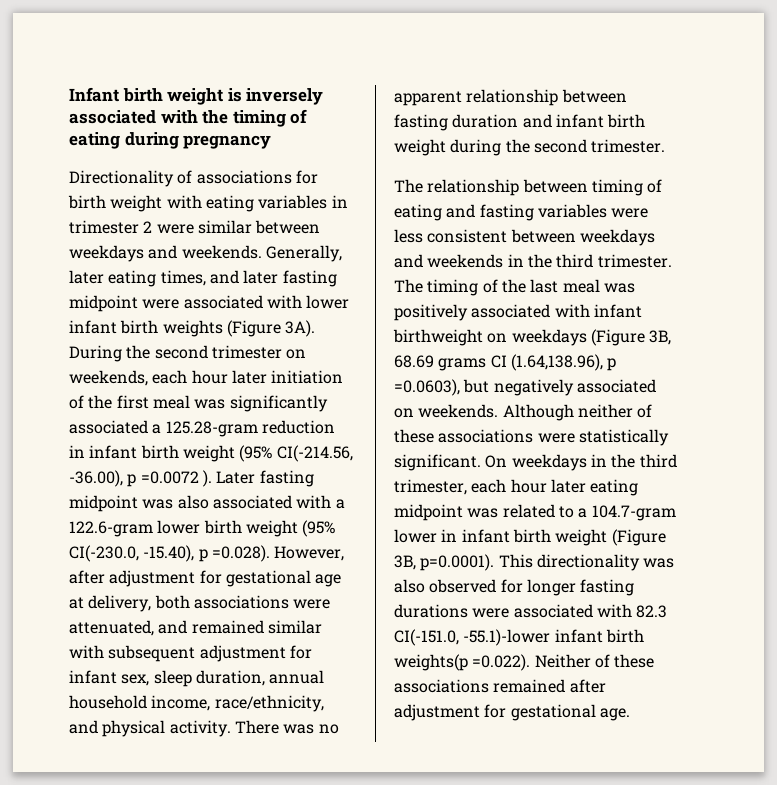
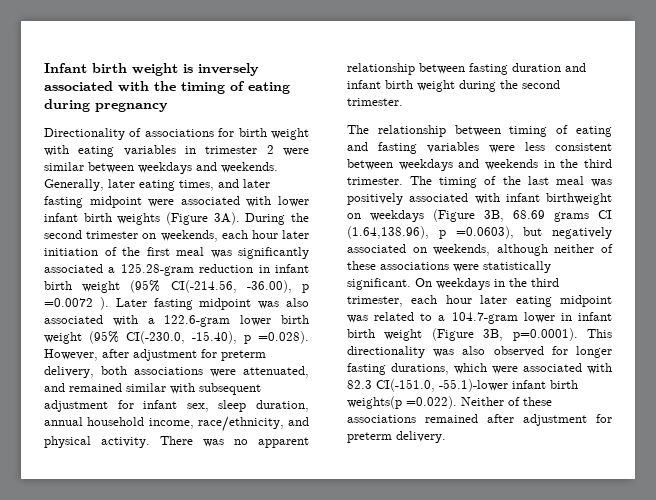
[225,570,342,587] [69,597,84,609] gestational age at -> [221,350,266,361] preterm
[418,404,574,421] weekends. Although -> [433,244,548,256] weekends, although
[394,604,468,618] durations -> [391,363,487,375] durations, which
[510,704,630,721] gestational age. -> [347,431,446,443] preterm delivery.

